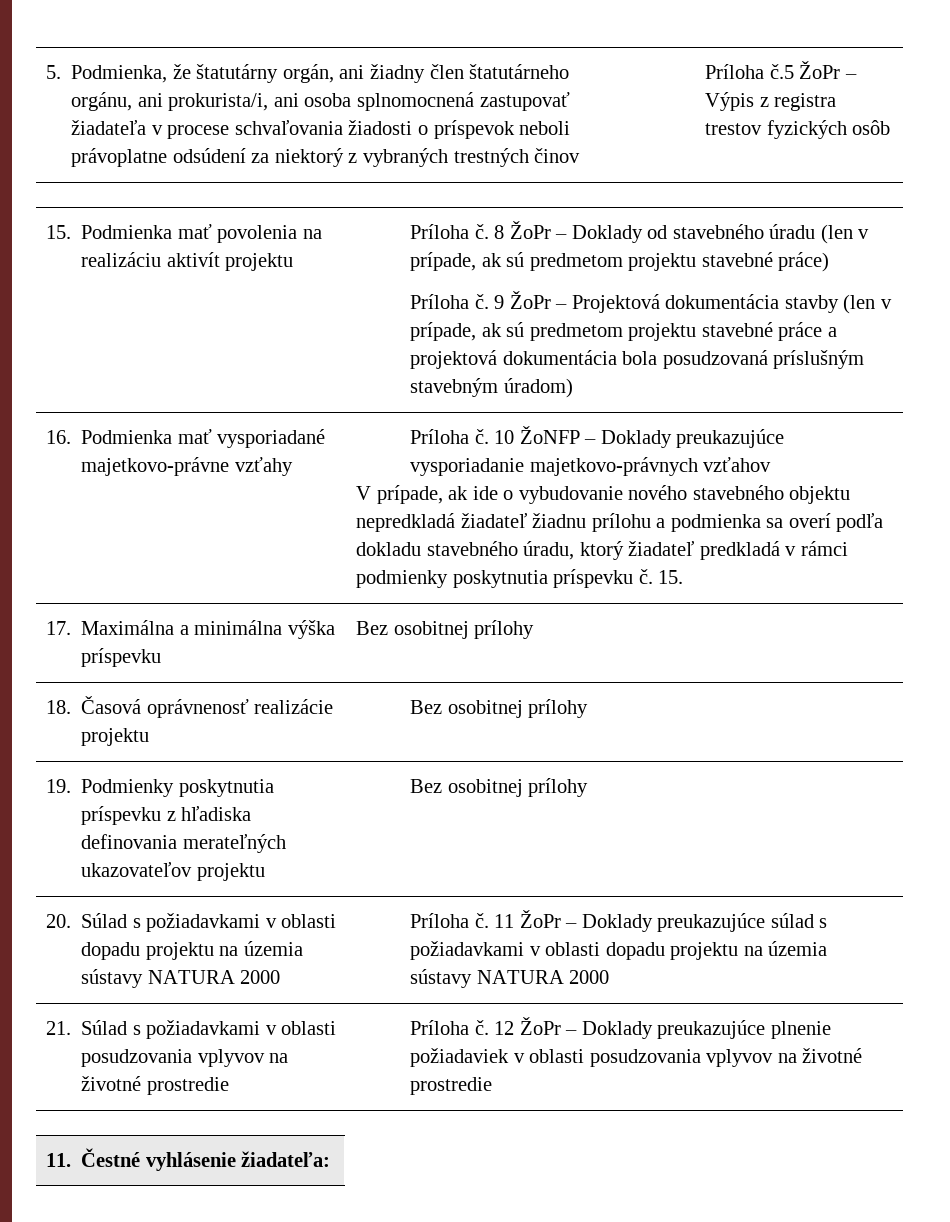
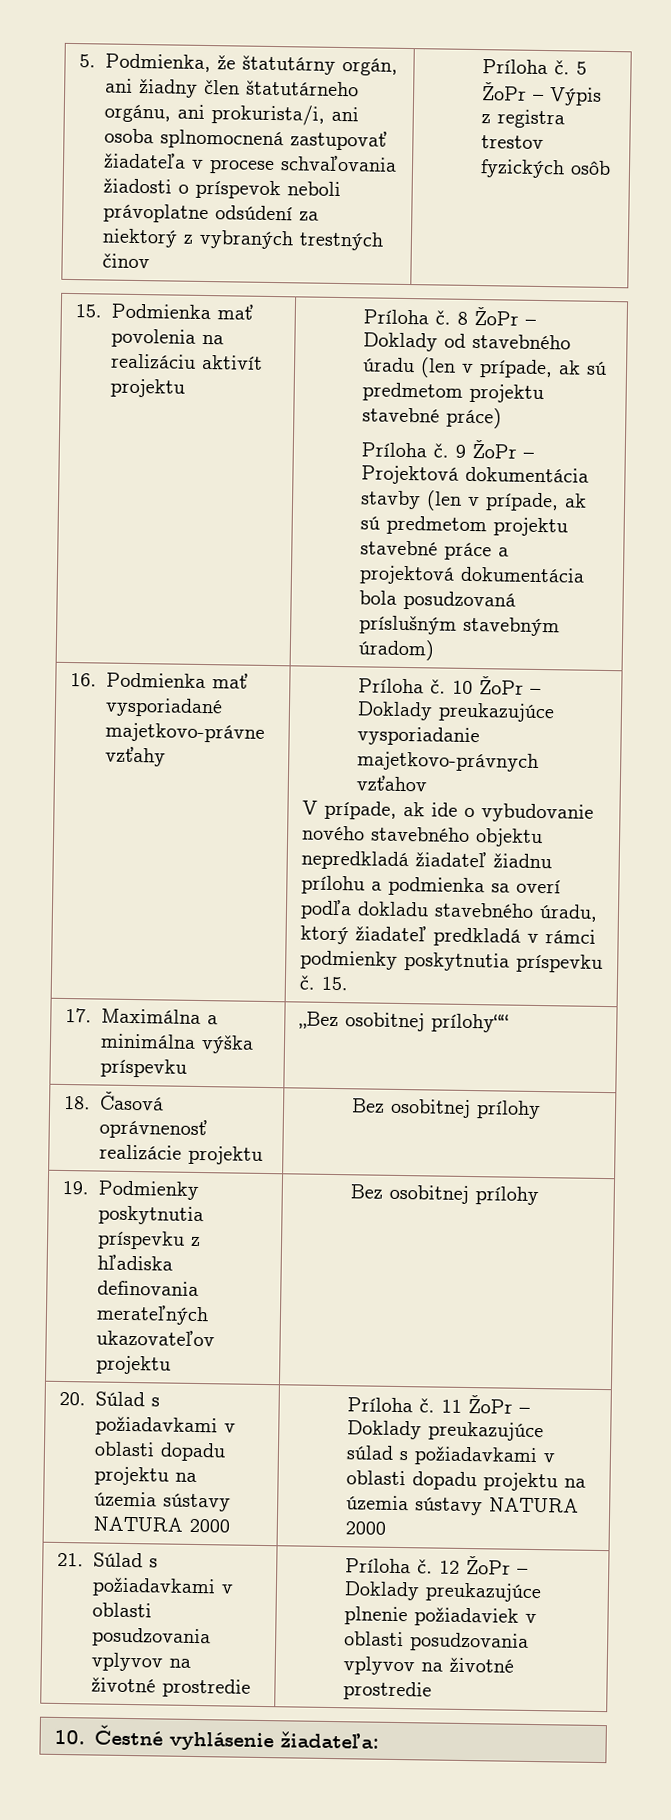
[769,64,794,79] č.5 -> [554,60,588,75] č. 5
[519,426,580,444] ŽoNFP -> [479,675,525,695] ŽoPr
[356,620,535,639] Bez osobitnej prílohy -> [298,1011,509,1033] „Bez osobitnej prílohy““
[46,1153,72,1167] 11. -> [53,1729,85,1745] 10.

